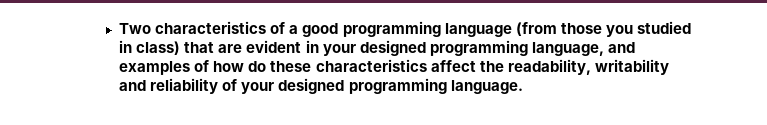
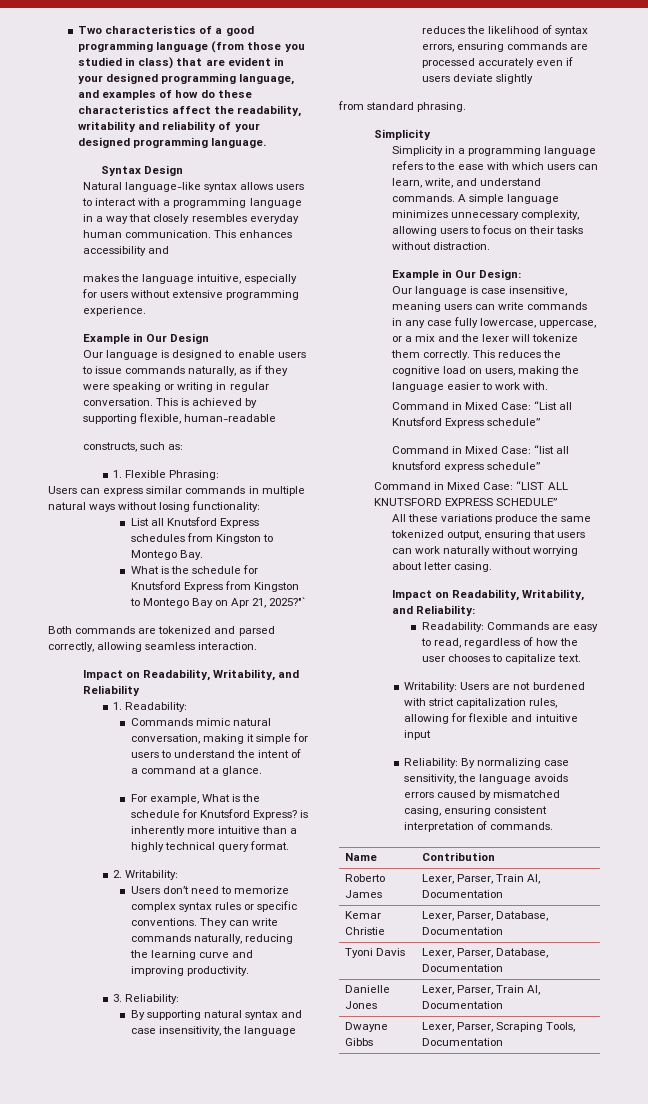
(523, 87) none -> [100,165,183,176] [82,182,305,192] [81,198,302,208] [82,214,299,224] [82,230,293,238] [82,246,170,256] [82,274,298,284] [81,289,300,300] [82,306,146,316] [82,333,210,344] [82,350,306,360] [81,365,288,376] [82,382,269,392] [82,398,258,408] [82,413,277,424] [82,442,184,452] [113,470,220,480] [48,486,305,496] [48,501,261,512] [130,517,259,528] [130,533,273,544] [130,550,203,560] [130,565,259,574] [130,581,299,592] [129,597,307,608] [48,626,275,636] [48,642,258,652] [82,669,300,681] [82,685,140,696] [113,702,188,712] [130,718,271,726] [130,733,309,744] [130,749,302,758] [130,766,263,776] [130,794,261,804] [130,809,309,820] [130,826,298,836] [130,841,289,852] [113,870,179,880] [130,886,290,894] [130,901,298,912] [130,918,278,928] [130,934,293,944] [129,950,253,960] [130,966,249,976] [113,994,180,1004] [130,1010,303,1020] [130,1026,296,1036] [421,25,589,36] [421,42,588,52] [421,57,573,68] [421,74,533,84] [338,101,467,112] [373,129,431,140] [391,146,596,156] [391,161,599,170] [391,178,541,188] [391,194,559,204] [391,210,579,220] [391,225,584,236] [391,242,490,250] [391,269,521,280] [391,286,567,296] [391,302,587,312] [391,317,597,328] [391,334,579,342] [390,350,561,360] [391,366,580,376] [391,382,548,392] [391,401,573,410] [391,417,540,428] [391,445,570,454] [391,461,540,472] [373,481,568,490] [373,498,558,506] [391,514,592,524] [390,530,585,540] [391,546,578,556] [391,562,492,572] [391,589,584,601] [391,605,475,616] [421,622,598,632] [420,637,579,648] [421,654,582,664] [404,682,585,692] [404,698,558,708] [404,713,578,724] [404,730,432,740] [404,758,570,768] [404,774,569,784] [404,790,561,800] [404,806,548,816] [404,821,554,832] [344,853,377,861] [421,852,495,861] [344,874,385,882] [344,890,382,898] [421,874,540,884] [421,890,503,898] [344,911,381,919] [344,927,385,935] [421,911,548,921] [421,927,503,935] [344,948,405,958] [421,948,548,958] [421,964,503,972] [344,985,390,993] [344,1001,377,1009] [421,985,540,995] [421,1001,503,1009] [344,1022,388,1032] [344,1038,373,1046] [421,1022,575,1032] [421,1038,503,1046] // Syntax Design // Natural language-like syntax allows users to interact with a programming language in a way that closely resembles everyday human communication. This enhances accessibility and // makes the language intuitive, especially for users without extensive programming experience. // Example in Our Design // Our language is designed to enable users to issue commands naturally, as if they were speaking or writing in regular conversation. This is achieved by supporting flexible, human-readable // constructs, such as: // 1. Flexible Phrasing: // Users can express similar commands in multiple natural ways without losing functionality: // List all Knutsford Express schedules from Kingston to Montego Bay. // What is the schedule for Knutsford Express from Kingston to Montego Bay on Apr 21, 2025?"` // Both commands are tokenized and parsed correctly, allowing seamless interaction. // Impact on Readability, Writability, and Reliability // 1. Readability: // Commands mimic natural conversation, making it simple for users to understand the intent of a command at a glance. // For example, What is the schedule for Knutsford Express? is inherently more intuitive than a highly technical query format. // 2. Writability: // Users don’t need to memorize complex syntax rules or specific conventions. They can write commands naturally, reducing the learning curve and improving productivity. // 3. Reliability: // By supporting natural syntax and case insensitivity, the language reduces the likelihood of syntax errors, ensuring commands are processed accurately even if users deviate slightly // from standard phrasing. // Simplicity // Simplicity in a programming language refers to the ease with which users can learn, write, and understand commands. A simple language minimizes unnecessary complexity, allowing users to focus on their tasks without distraction. // Example in Our Design: // Our language is case insensitive, meaning users can write commands in any case fully lowercase, uppercase, or a mix and the lexer will tokenize them correctly. This reduces the cognitive load on users, making the language easier to work with. // Command in Mixed Case: “List all Knutsford Express schedule” // Command in Mixed Case: “list all knutsford express schedule” // Command in Mixed Case: “LIST ALL KNUTSFORD EXPRESS SCHEDULE” // All these variations produce the same tokenized output, ensuring that users can work naturally without worrying about letter casing. // Impact on Readability, Writability, and Reliability: // Readability: Commands are easy to read, regardless of how the user chooses to capitalize text. // Writability: Users are not burdened with strict capitalization rules, allowing for flexible and intuitive input // Reliability: By normalizing case sensitivity, the language avoids errors caused by mismatched casing, ensuring consistent interpretation of commands. // Name | Contribution // Roberto James | Lexer, Parser, Train AI, Documentation // Kemar Christie | Lexer, Parser, Database, Documentation // Tyoni Davis | Lexer, Parser, Database, Documentation // Danielle Jones | Lexer, Parser, Train AI, Documentation // Dwayne Gibbs | Lexer, Parser, Scraping Tools, Documentation

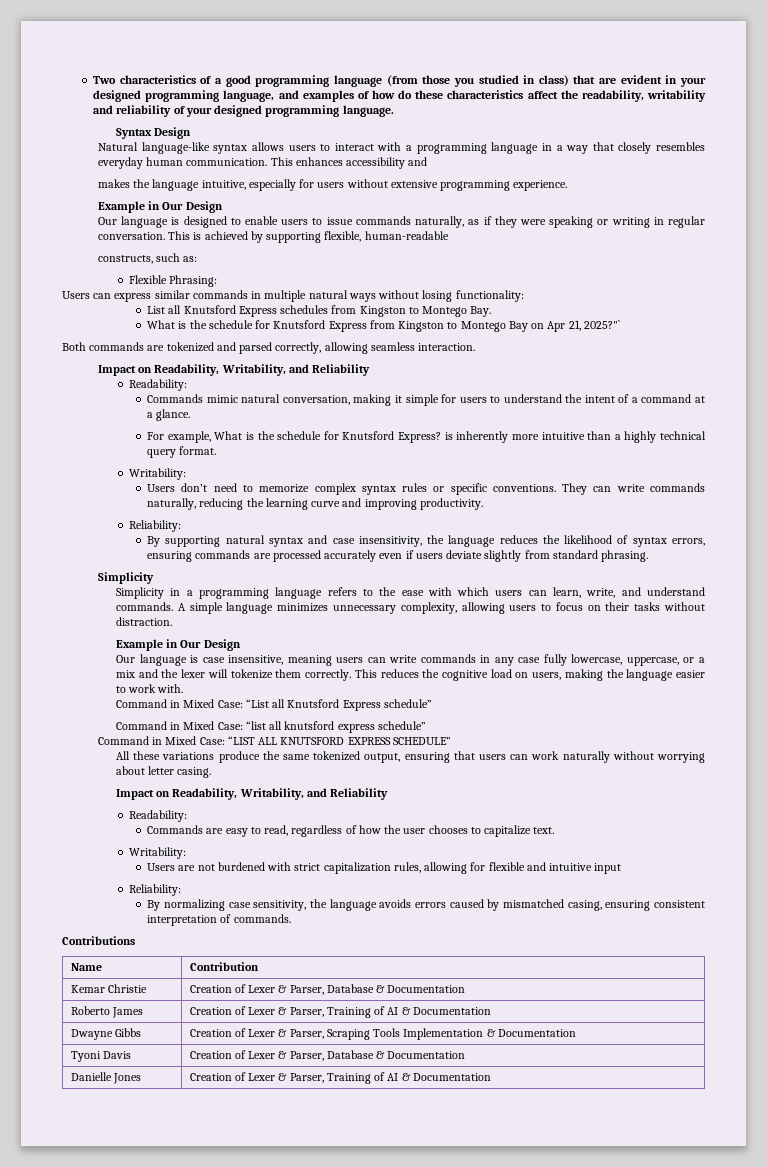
[113,470,123,478] 1. -> (198, 259) none
[113,702,123,710] 1. -> (371, 370) none
[113,870,123,878] 2. -> (217, 450) none
[113,994,123,1002] 3. -> (483, 504) none
(533, 79) // -> (522, 556) none
[478,269,521,280] Design: -> [203,639,241,651] Design
[415,605,475,616] [421,622,484,632] Reliability: // Readability: -> [330,788,389,800] [129,810,188,822] Reliability // Readability: //
(458, 687) none -> (187, 853) //
(459, 763) none -> (182, 890) //
(554, 826) none -> [62,936,135,945] // Contributions
[344,874,385,882] [344,890,382,898] [421,874,540,884] [421,890,503,898] [344,911,381,919] [344,927,385,935] [421,911,548,921] [421,927,503,935] [344,948,405,958] [421,948,548,958] [421,964,503,972] [344,985,390,993] [344,1001,377,1009] [421,985,540,995] [421,1001,503,1009] [344,1022,388,1032] [344,1038,373,1046] [421,1022,575,1032] Roberto James | Lexer, Parser, Train AI, Documentation // Kemar Christie | Lexer, Parser, Database, Documentation // Tyoni Davis | Lexer, Parser, Database, Documentation // Danielle Jones | Lexer, Parser, Train AI, Documentation // Dwayne Gibbs | Lexer, Parser, Scraping Tools, -> [70,984,147,993] [189,984,466,995] [70,1006,143,1018] [189,1006,491,1018] [70,1028,141,1040] [189,1028,576,1040] [70,1051,131,1062] [189,1050,466,1061] [70,1072,141,1084] [189,1072,411,1084] Kemar Christie | Creation of Lexer & Parser, Database & Documentation // Roberto James | Creation of Lexer & Parser, Training of AI & Documentation // Dwayne Gibbs | Creation of Lexer & Parser, Scraping Tools Implementation & Documentation // Tyoni Davis | Creation of Lexer & Parser, Database & Documentation // Danielle Jones | Creation of Lexer & Parser, Training of AI &

